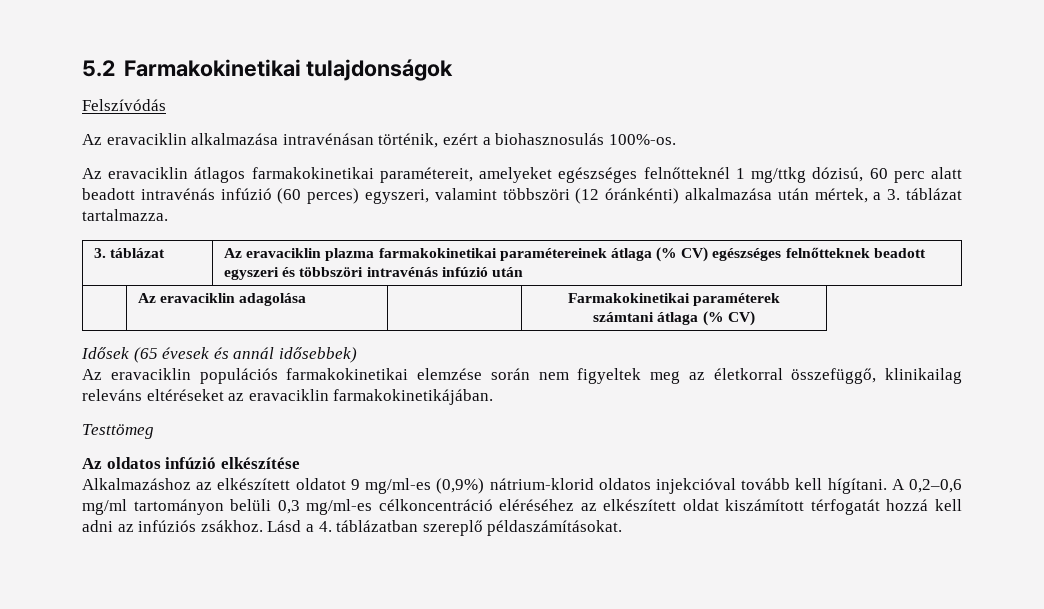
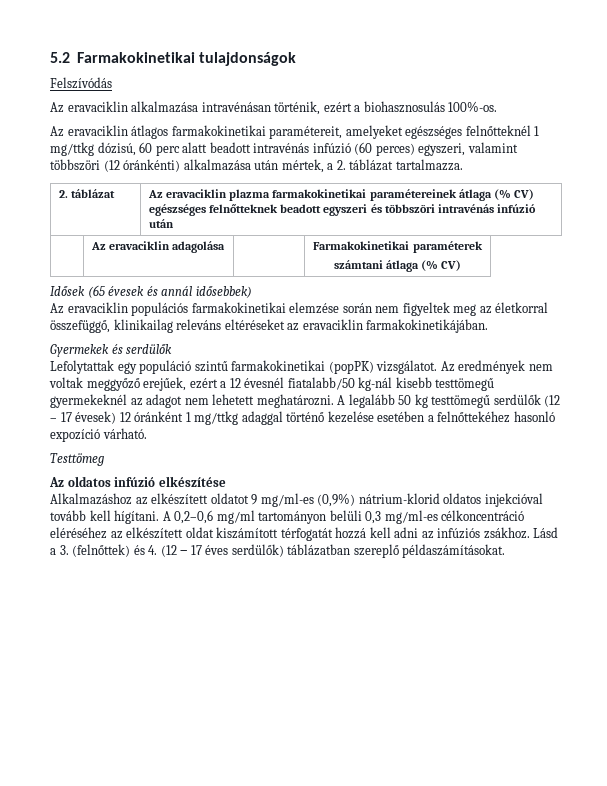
[887,189,901,200] 3. -> [336,160,346,170] 2.
[93,248,106,258] 3. -> [59,190,69,198] 2.
(494, 397) none -> [50,344,173,357] [50,360,553,374] [49,377,495,391] [50,394,561,408] [50,411,555,425] [50,428,147,442] // Gyermekek és serdülők // Lefolytattak egy populáció szintű farmakokinetikai (popPK) vizsgálatot. Az eredmények nem voltak meggyőző erejűek, ezért a 12 évesnél fiatalabb/50 kg-nál kisebb testtömegű gyermekeknél az adagot nem lehetett meghatározni. A legalább 50 kg testtömegű serdülők (12 – 17 évesek) 12 óránként 1 mg/ttkg adaggal történő kezelése esetében a felnőttekéhez hasonló expozíció várható.
[318,521,332,532] 4. -> [59,544,284,557] 3. (felnőttek) és 4. (12 ‒ 17 éves serdülők)

